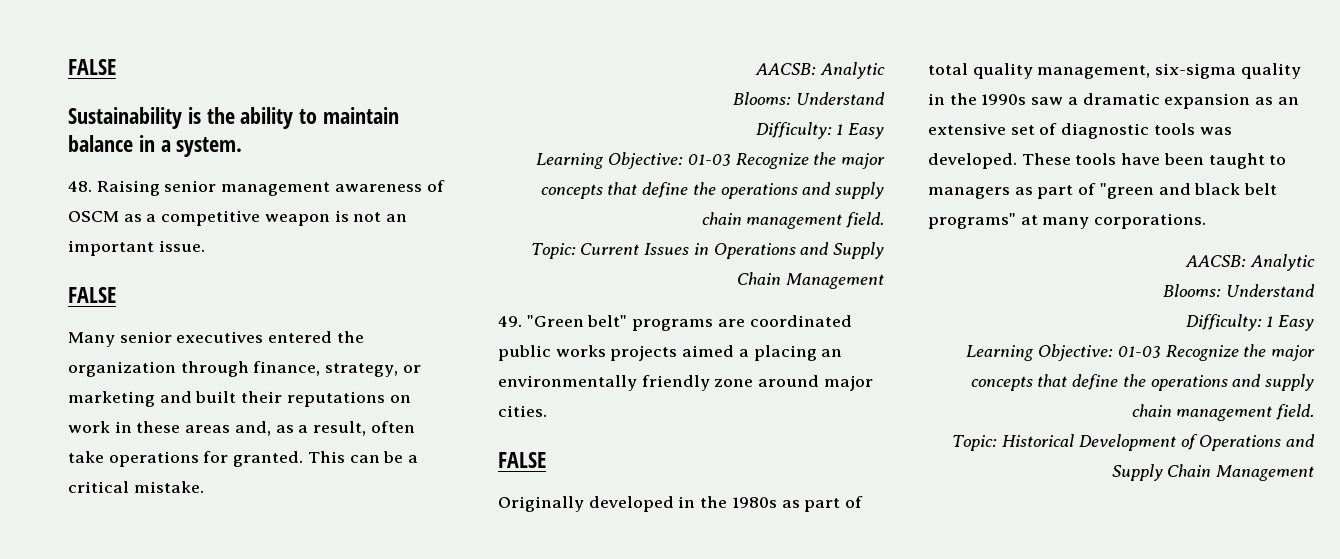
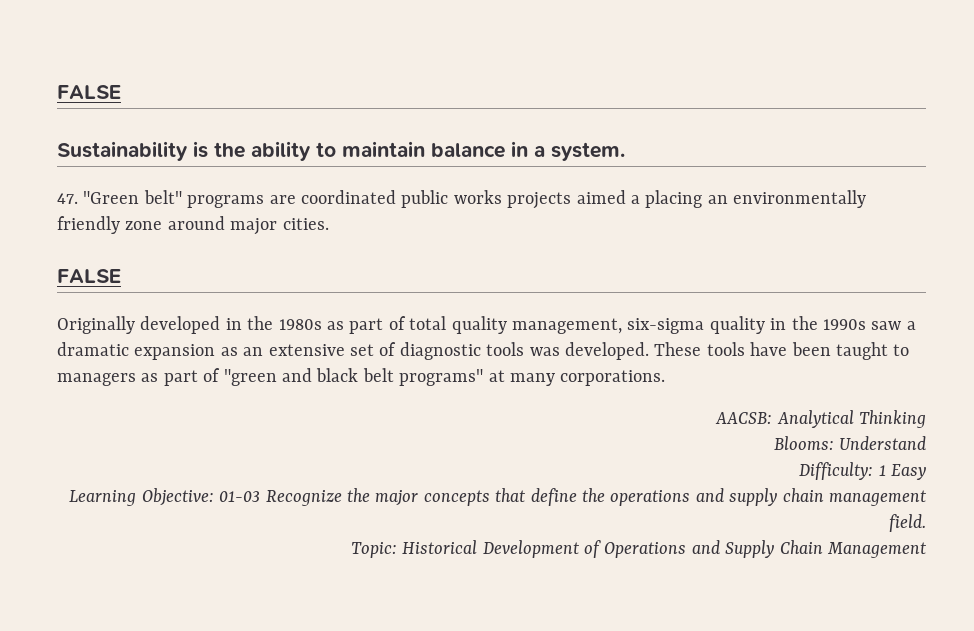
[68,180,445,196] [68,210,408,226] [68,240,205,256] [68,287,116,303] [68,331,364,347] [68,361,421,377] [68,391,411,407] [68,421,415,436] [68,451,419,467] [68,481,204,493] [755,62,885,79] [733,92,885,105] [755,122,884,139] [536,152,885,169] [540,182,884,199] [701,212,884,229] [530,242,884,259] [737,272,884,289] [498,316,522,327] 48. Raising senior management awareness of OSCM as a competitive weapon is not an important issue. // FALSE // Many senior executives entered the organization through finance, strategy, or marketing and built their reputations on work in these areas and, as a result, often take operations for granted. This can be a critical mistake. // AACSB: Analytic // Blooms: Understand // Difficulty: 1 Easy // Learning Objective: 01-03 Recognize the major concepts that define the operations and supply chain management field. // Topic: Current Issues in Operations and Supply Chain Management // 49. -> [57,193,78,204] 47.
[1250,254,1315,271] Analytic -> [776,410,926,428] Analytical Thinking

